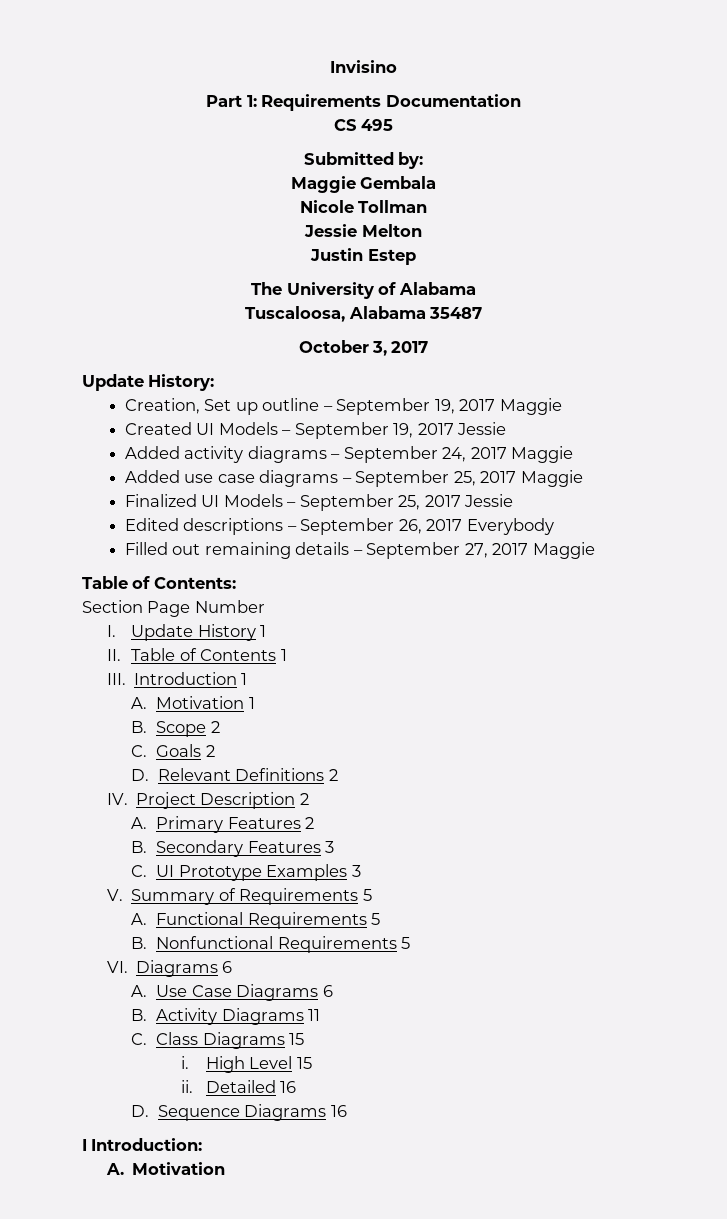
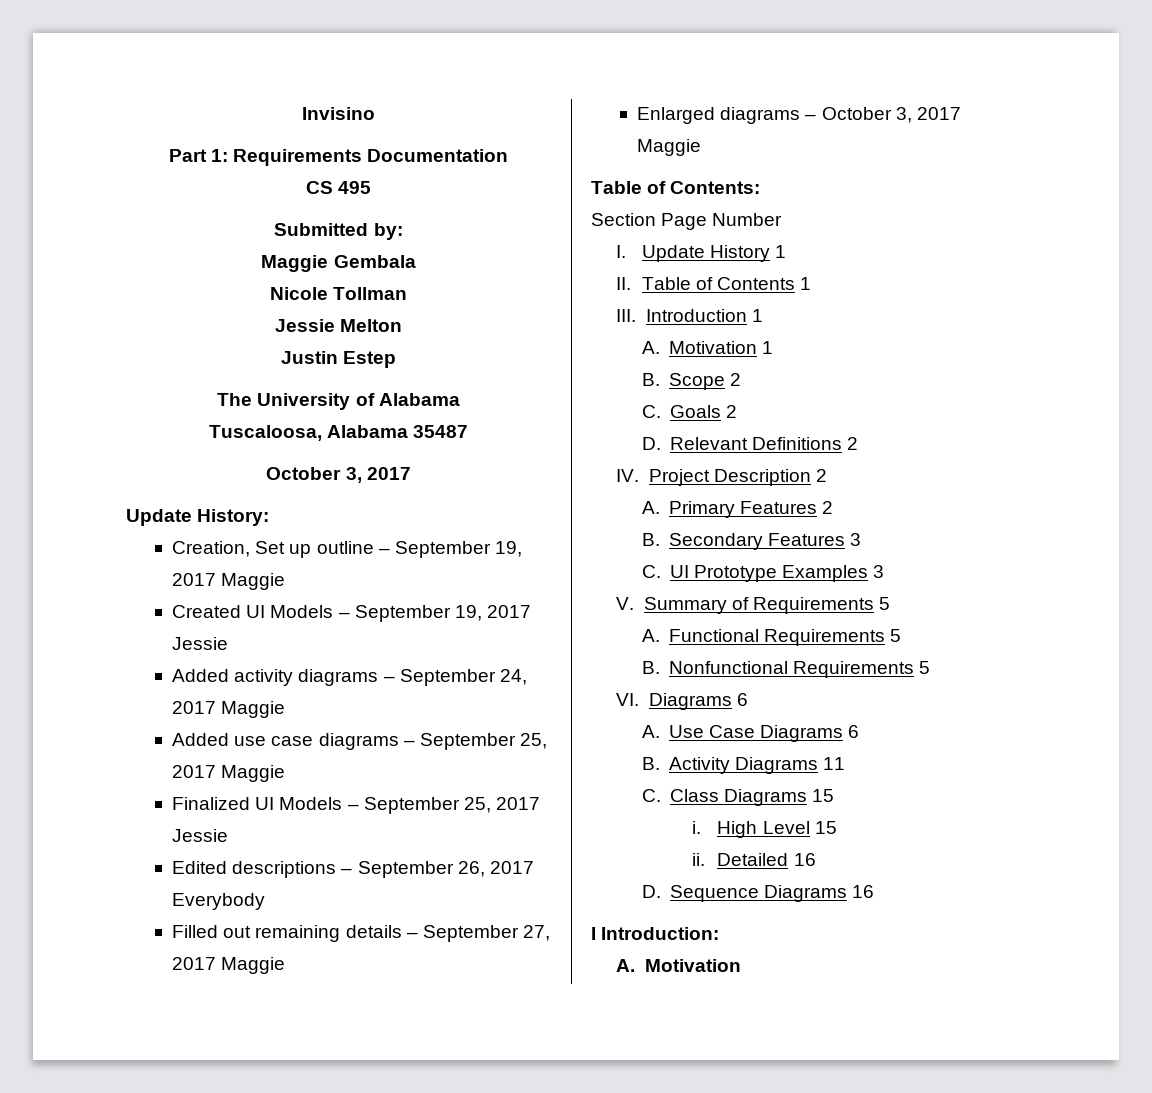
(595, 550) none -> [637,107,961,124] [637,139,702,156] // Enlarged diagrams – October 3, 2017 Maggie

